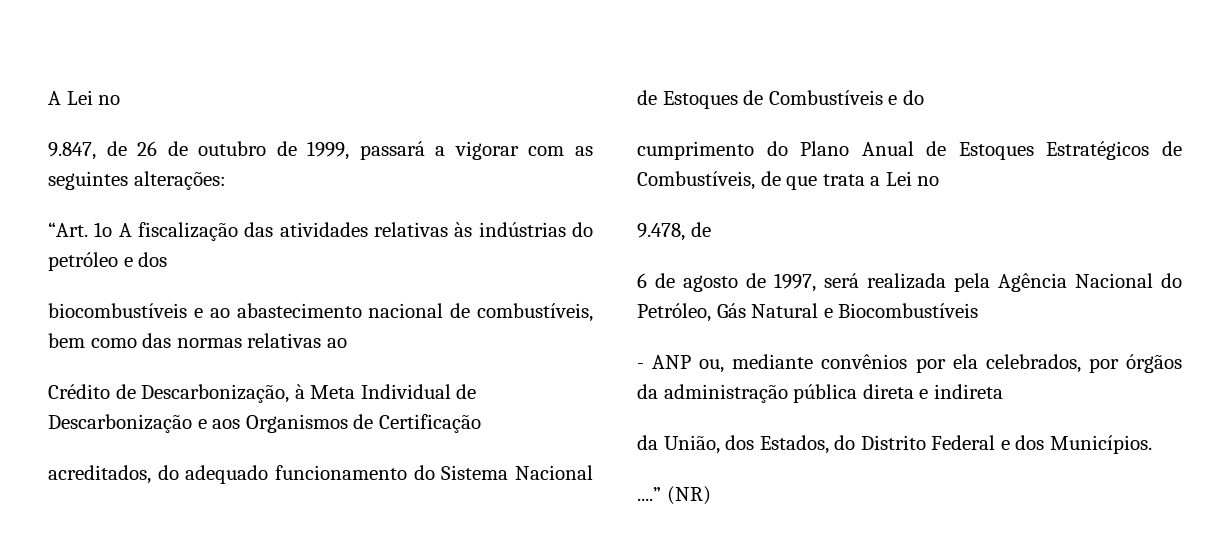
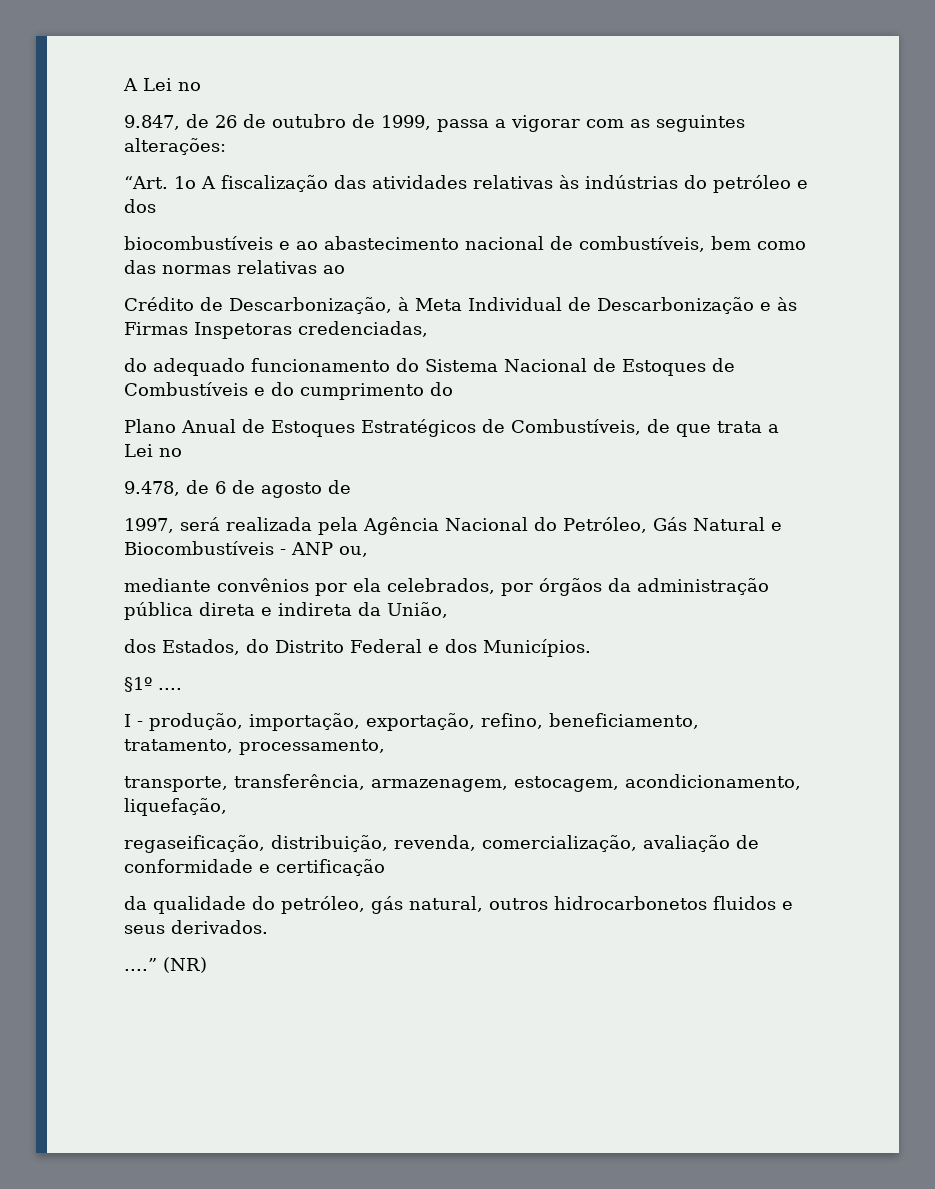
[359,141,425,160] passará -> [437,119,489,132] passa
[212,414,481,433] [48,465,151,484] aos Organismos de Certificação // acreditados, -> [777,297,797,311] [124,321,428,339] às Firmas Inspetoras credenciadas, //
(924, 97) // -> (294, 389) none
(788, 148) none -> (453, 389) //
(711, 229) // -> (209, 487) none
(766, 280) none -> (351, 487) //
(979, 310) // -> (274, 548) none
(725, 366) none -> (368, 551) //
(1003, 391) // -> (352, 609) none
(720, 444) none -> (448, 610) //
(1152, 444) none -> [124,677,182,692] [124,713,699,731] [124,739,385,755] [124,774,801,792] [124,798,227,816] [124,835,759,853] [124,859,385,876] [124,896,793,914] [124,920,268,934] // §1º .... // I - produção, importação, exportação, refino, beneficiamento, tratamento, processamento, // transporte, transferência, armazenagem, estocagem, acondicionamento, liquefação, // regaseificação, distribuição, revenda, comercialização, avaliação de conformidade e certificação // da qualidade do petróleo, gás natural, outros hidrocarbonetos fluidos e seus derivados.

